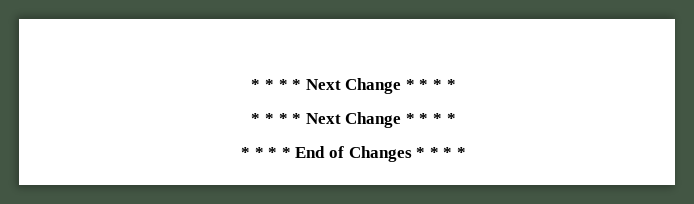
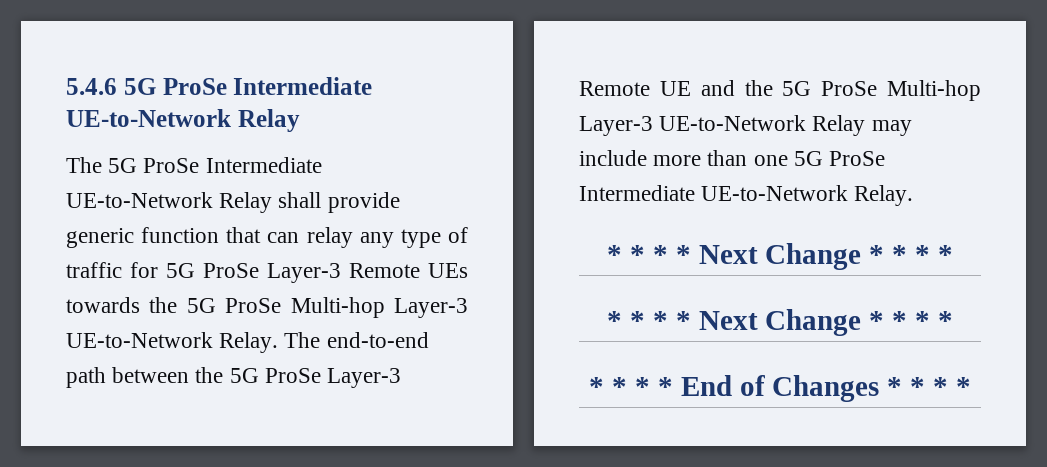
(251, 84) none -> [66,77,373,95] [66,109,300,132] [66,157,322,173] [66,192,400,213] [66,227,469,248] [66,262,468,283] [66,297,468,318] [66,332,429,353] [66,367,402,388] [579,80,981,101] [579,115,912,136] [579,150,886,166] [579,185,914,206] 5.4.6 5G ProSe Intermediate UE-to-Network Relay // The 5G ProSe Intermediate UE-to-Network Relay shall provide generic function that can relay any type of traffic for 5G ProSe Layer-3 Remote UEs towards the 5G ProSe Multi-hop Layer-3 UE-to-Network Relay. The end-to-end path between the 5G ProSe Layer-3 Remote UE and the 5G ProSe Multi-hop Layer-3 UE-to-Network Relay may include more than one 5G ProSe Intermediate UE-to-Network Relay. //

